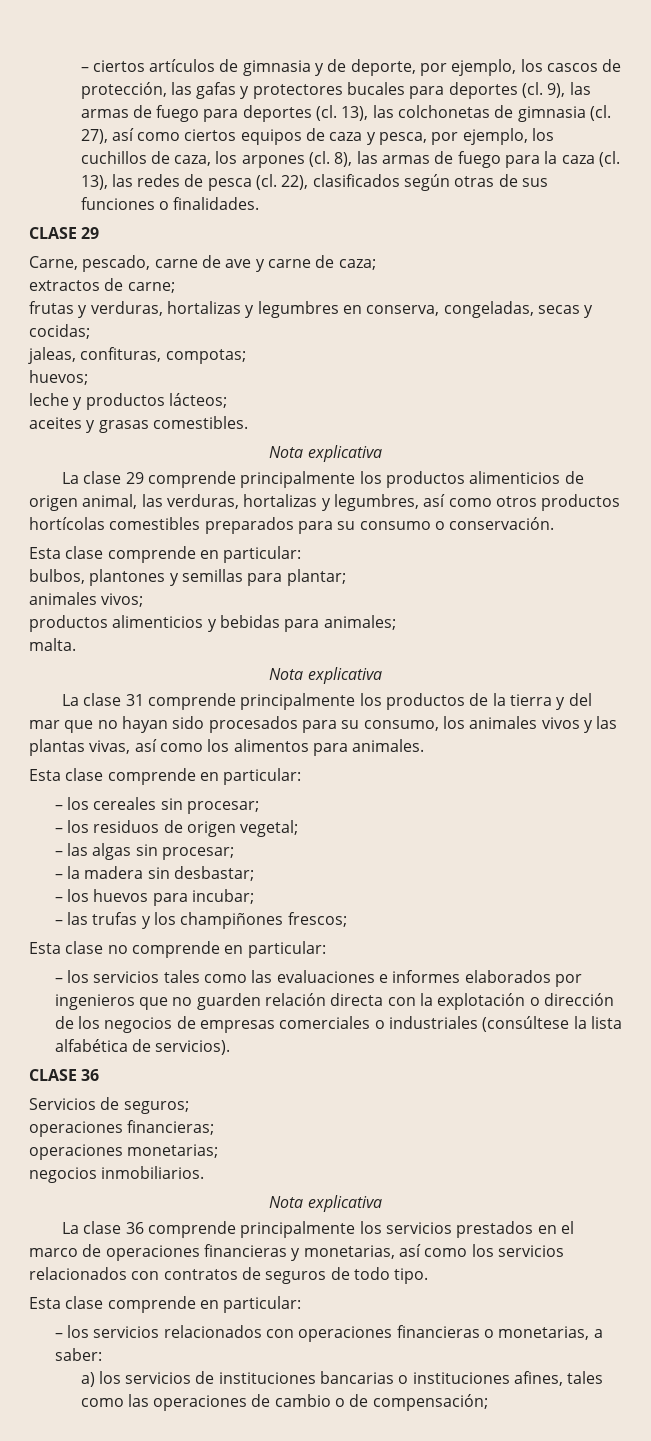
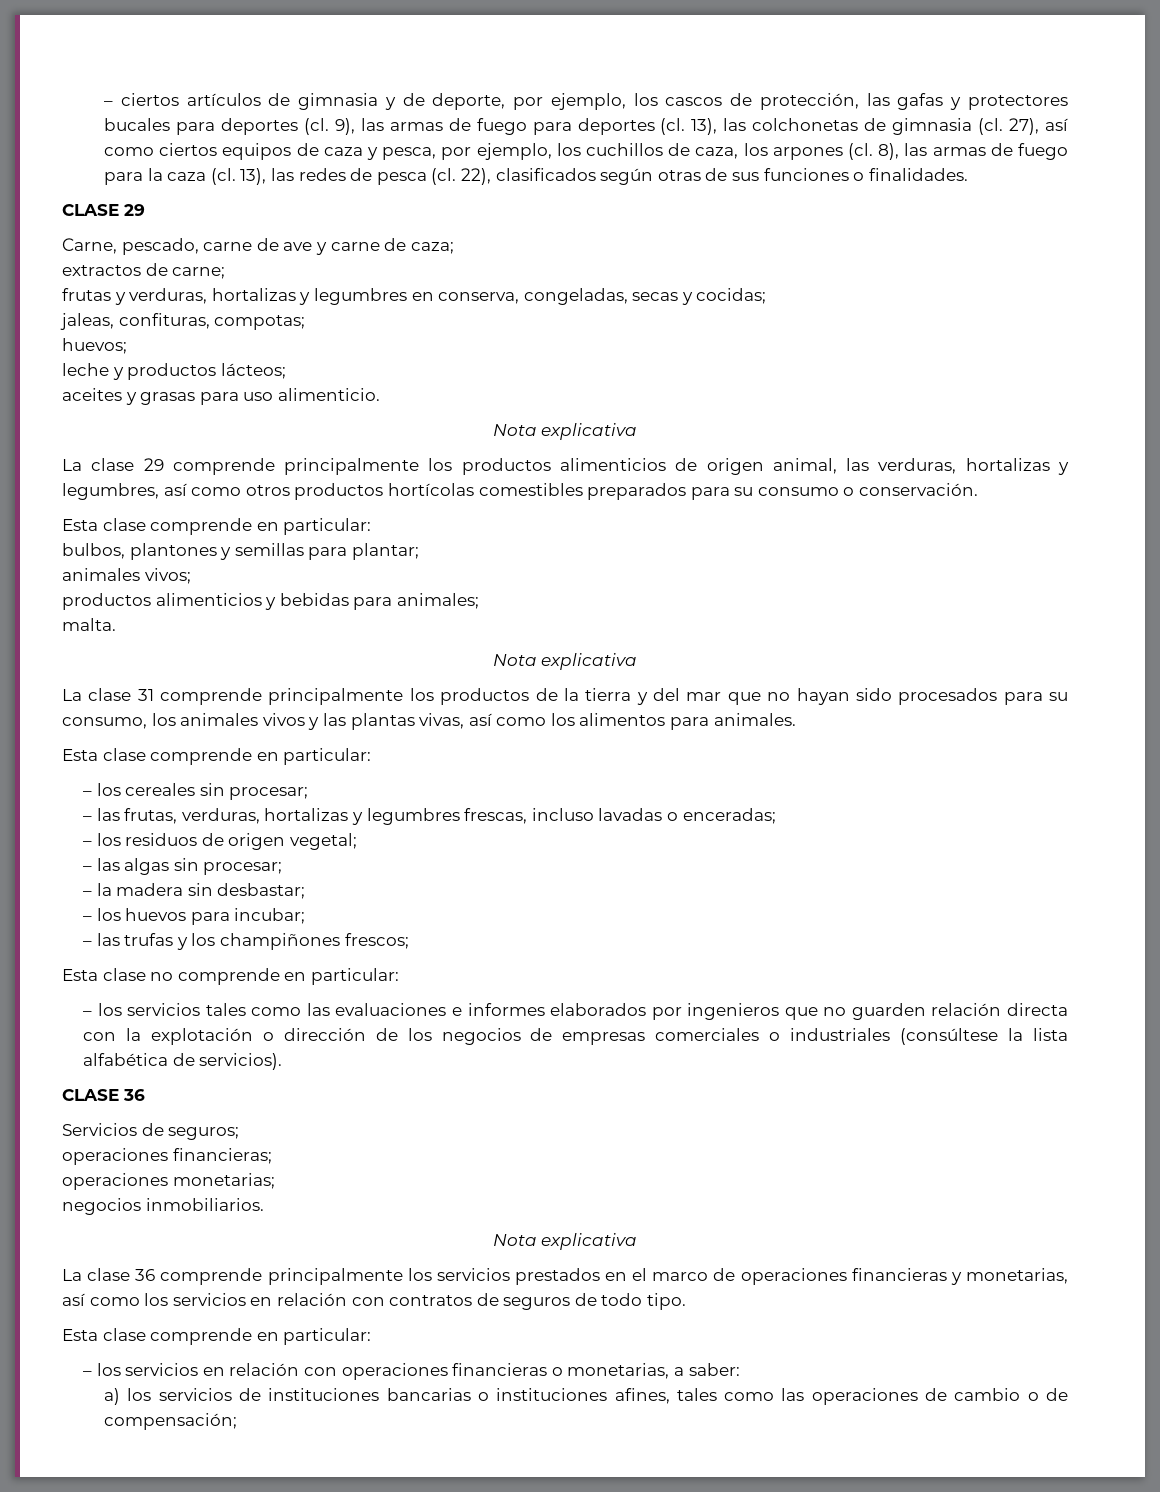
[152,416,248,429] comestibles. -> [199,388,380,405] para uso alimenticio.
(260, 807) none -> [83,808,776,825] // – las frutas, verduras, hortalizas y legumbres frescas, incluso lavadas o enceradas;
[29,1267,127,1280] relacionados -> [250,1293,347,1306] en relación
[163,1325,262,1338] relacionados -> [202,1363,300,1376] en relación

